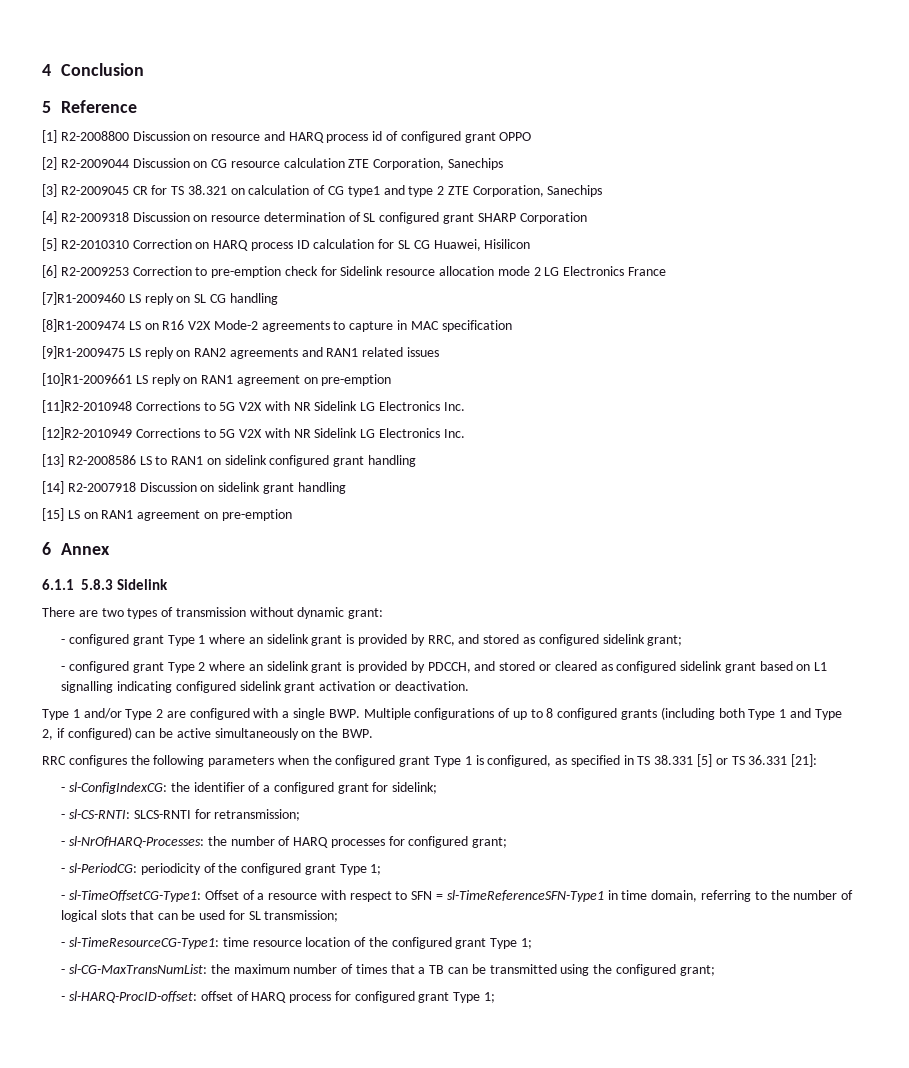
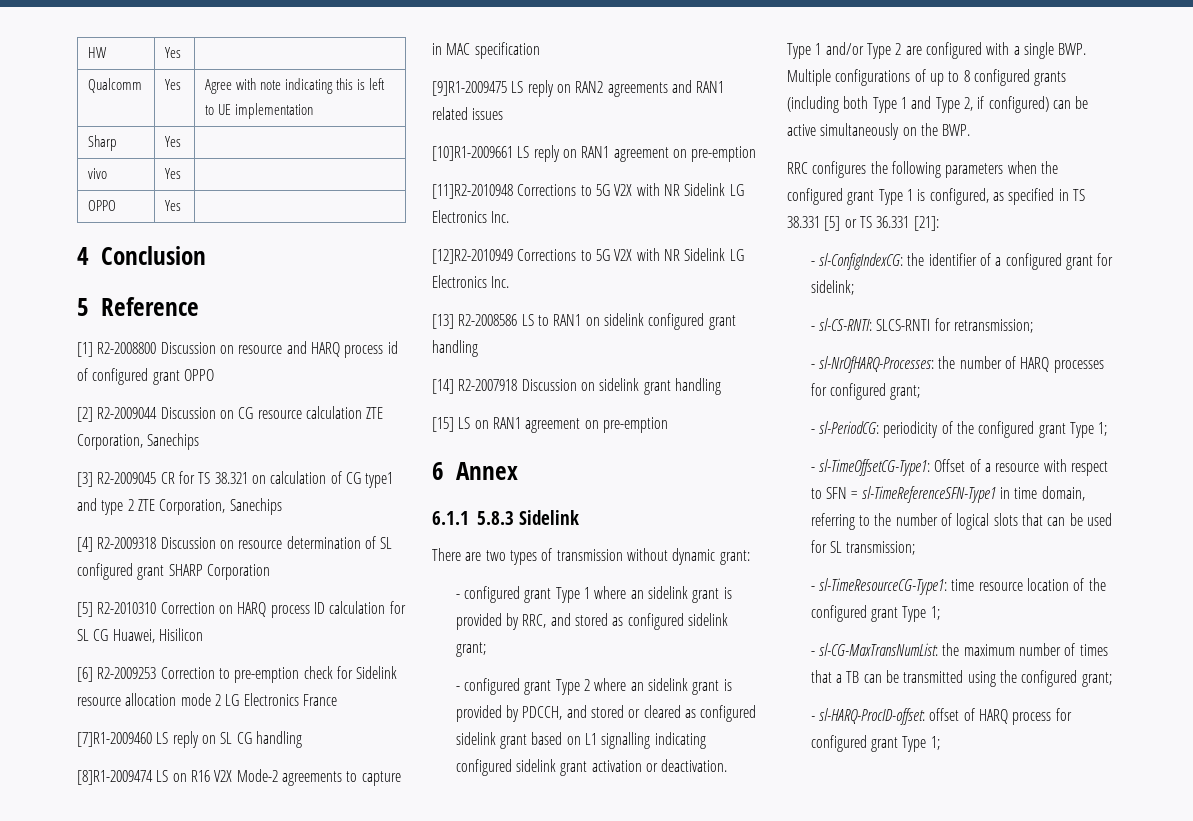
(42, 70) none -> [88,47,108,58] [165,47,182,58] [88,78,143,93] [165,79,182,90] [205,78,385,94] [205,103,314,119] [88,135,118,151] [165,136,182,147] [88,168,108,179] [165,168,182,179] [88,200,117,211] [165,200,182,211] HW | Yes | // Qualcomm | Yes | Agree with note indicating this is left to UE implementation // Sharp | Yes | // vivo | Yes | // OPPO | Yes | //

